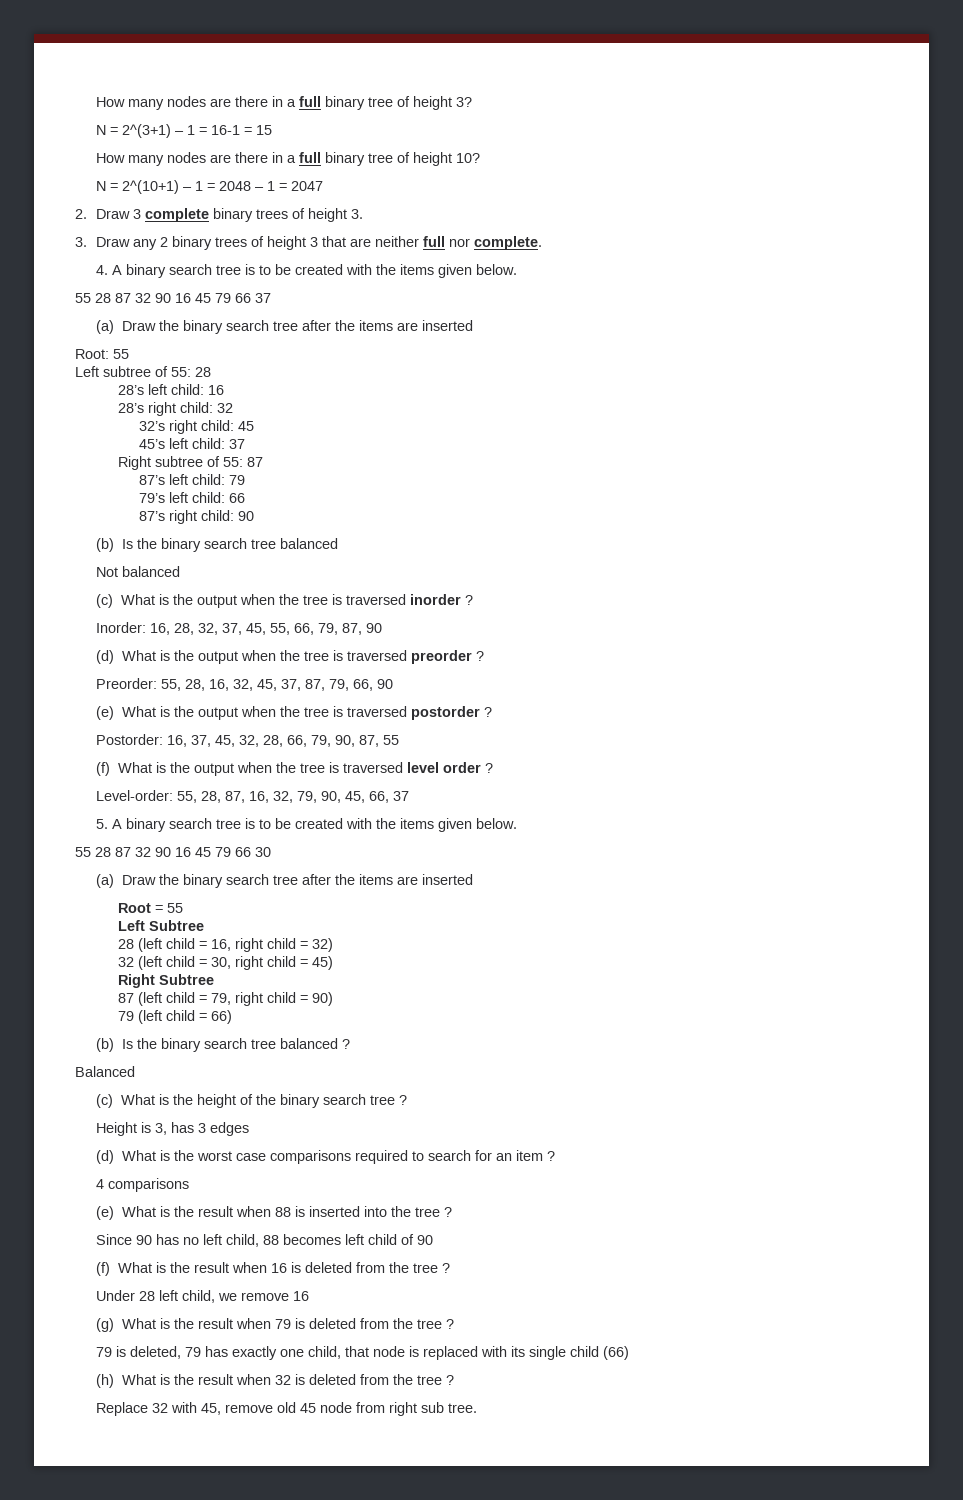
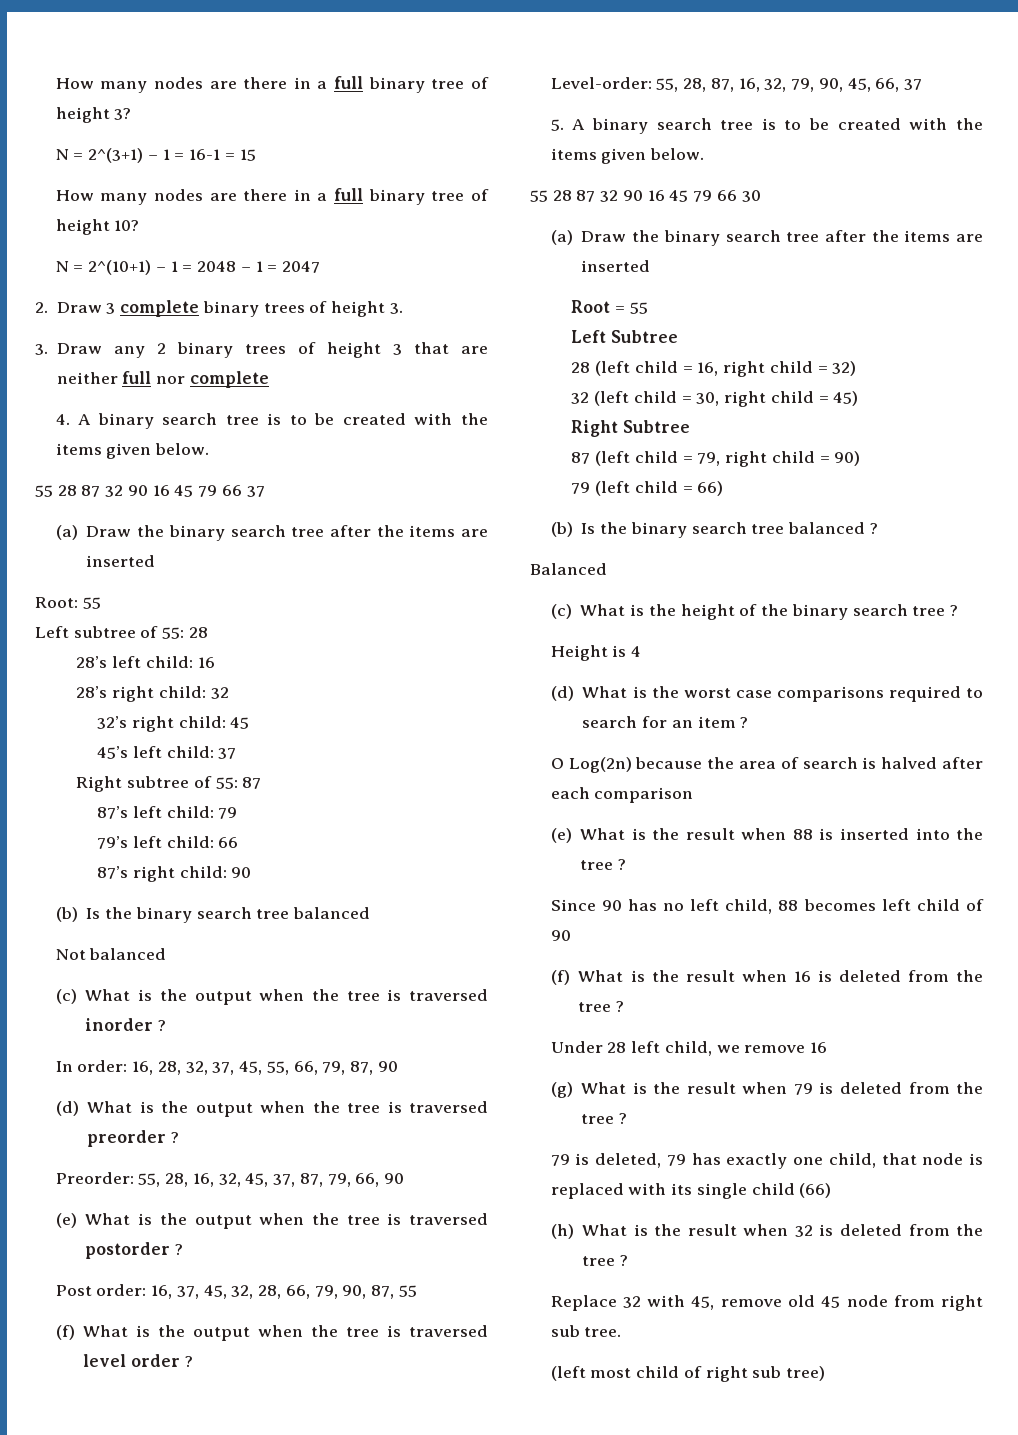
[474,236,543,250] complete. -> [189,371,269,388] complete
[96,622,147,633] Inorder: -> [55,1060,128,1072] In order:
[96,734,164,745] Postorder: -> [55,1284,147,1296] Post order:
[155,1122,250,1136] 3, has 3 edges -> [631,646,642,657] 4
[96,1178,190,1192] 4 comparisons -> [550,757,983,773] [550,787,694,803] O Log(2n) because the area of search is halved after each comparison
(478, 1408) none -> [550,1366,826,1382] // (left most child of right sub tree)

